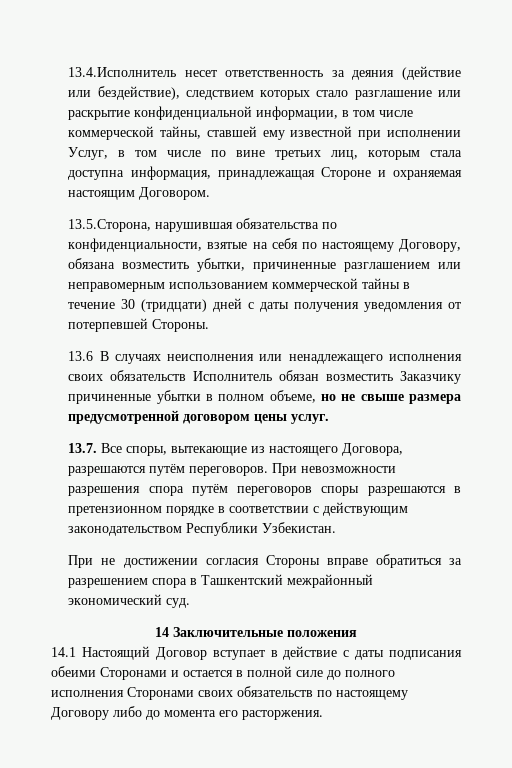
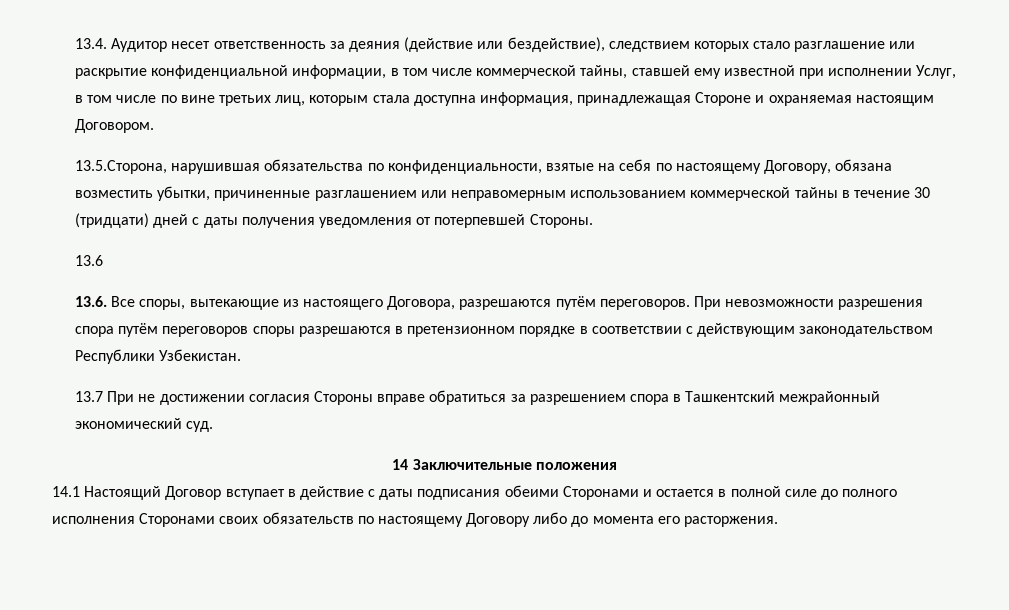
[68,67,177,77] 13.4.Исполнитель -> [75,38,168,52] 13.4. Аудитор
[99,351,462,364] [68,370,461,384] [68,390,461,404] [68,410,330,424] [68,443,98,453] В случаях неисполнения или ненадлежащего исполнения своих обязательств Исполнитель обязан возместить Заказчику причиненные убытки в полном объеме, но не свыше размера предусмотренной договором цены услуг. // 13.7. -> [75,296,108,307] // 13.6.
(337, 527) none -> [75,391,104,402] 13.7

